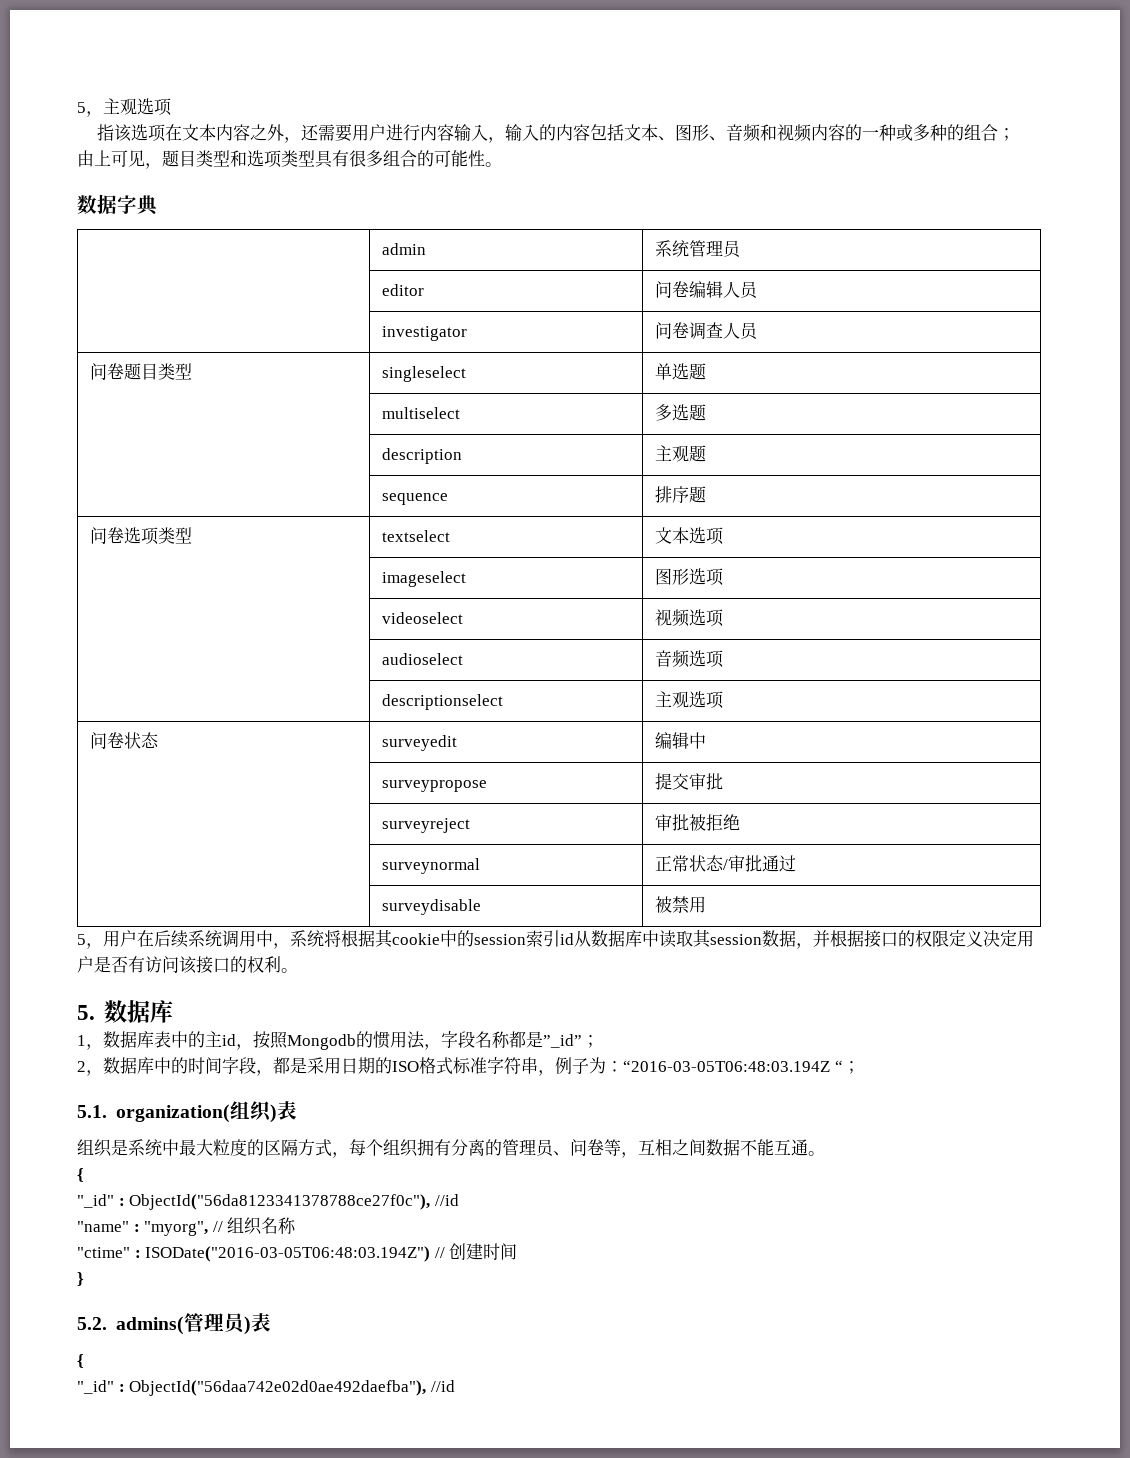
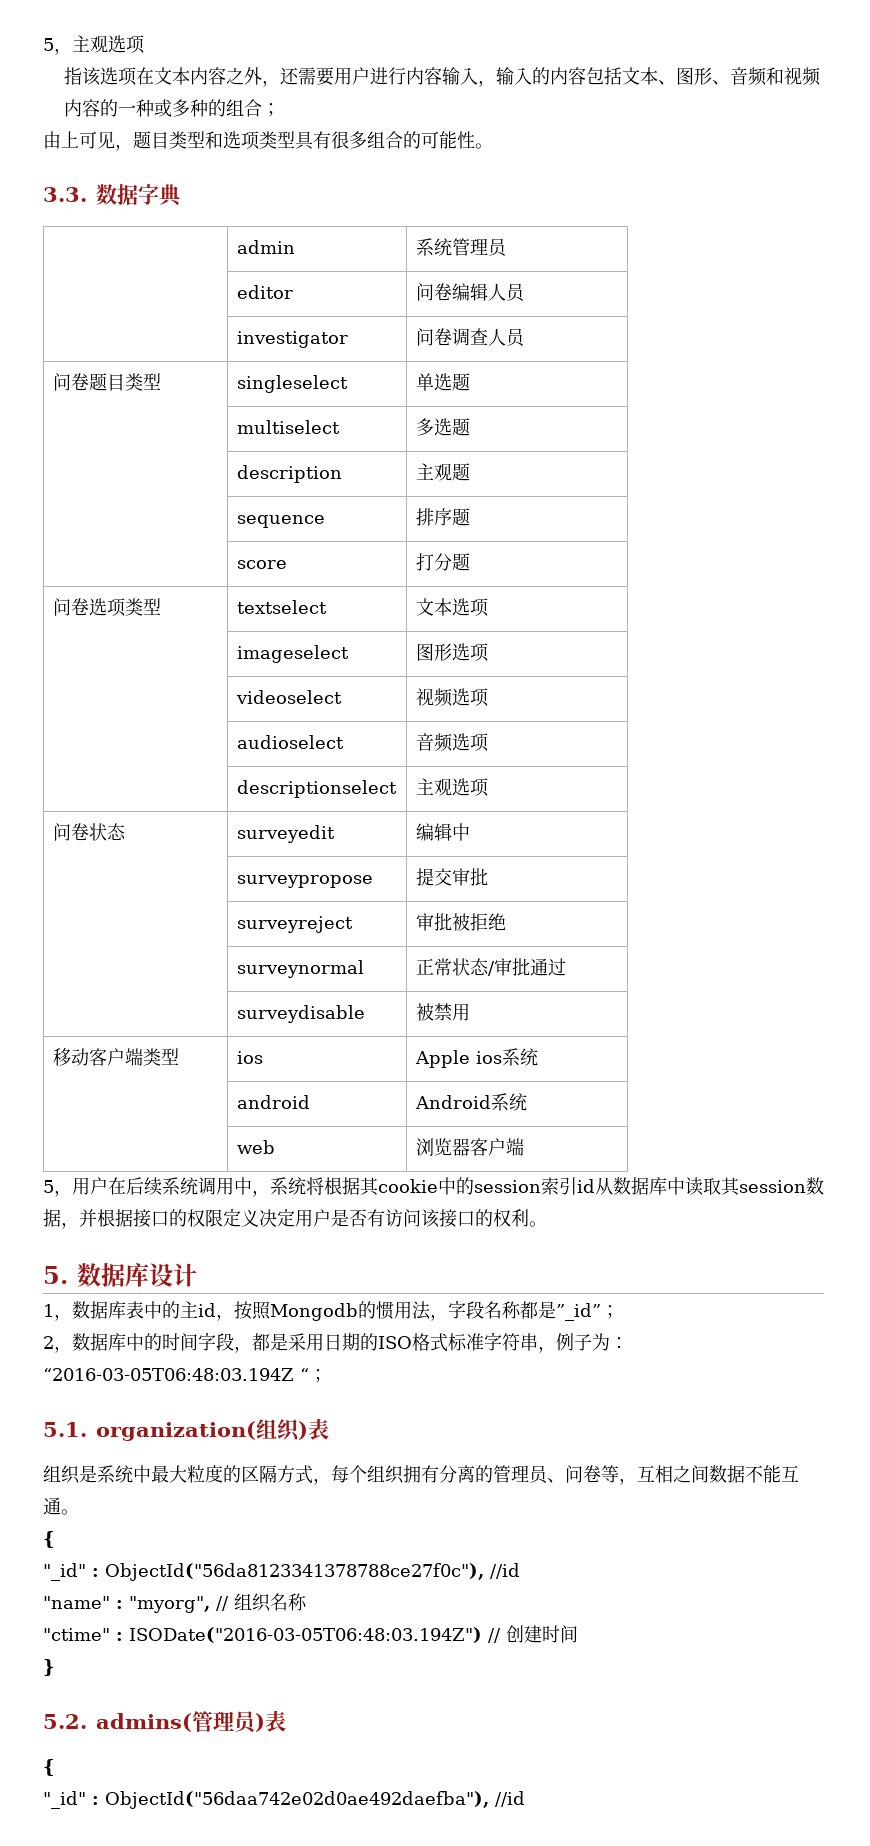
(502, 164) none -> [43,187,87,202] 3.3.
(707, 494) none -> [236,560,287,569] [415,553,470,571] // | score | 打分题
(707, 904) none -> [52,1048,179,1066] [236,1051,263,1064] [414,1048,538,1068] [236,1095,310,1109] [414,1093,527,1111] [236,1140,275,1154] [415,1138,524,1156] // 移动客户端类型 | ios | Apple ios系统 // | android | Android系统 // | web | 浏览器客户端
(173, 1011) none -> [149,1263,197,1287] 设计

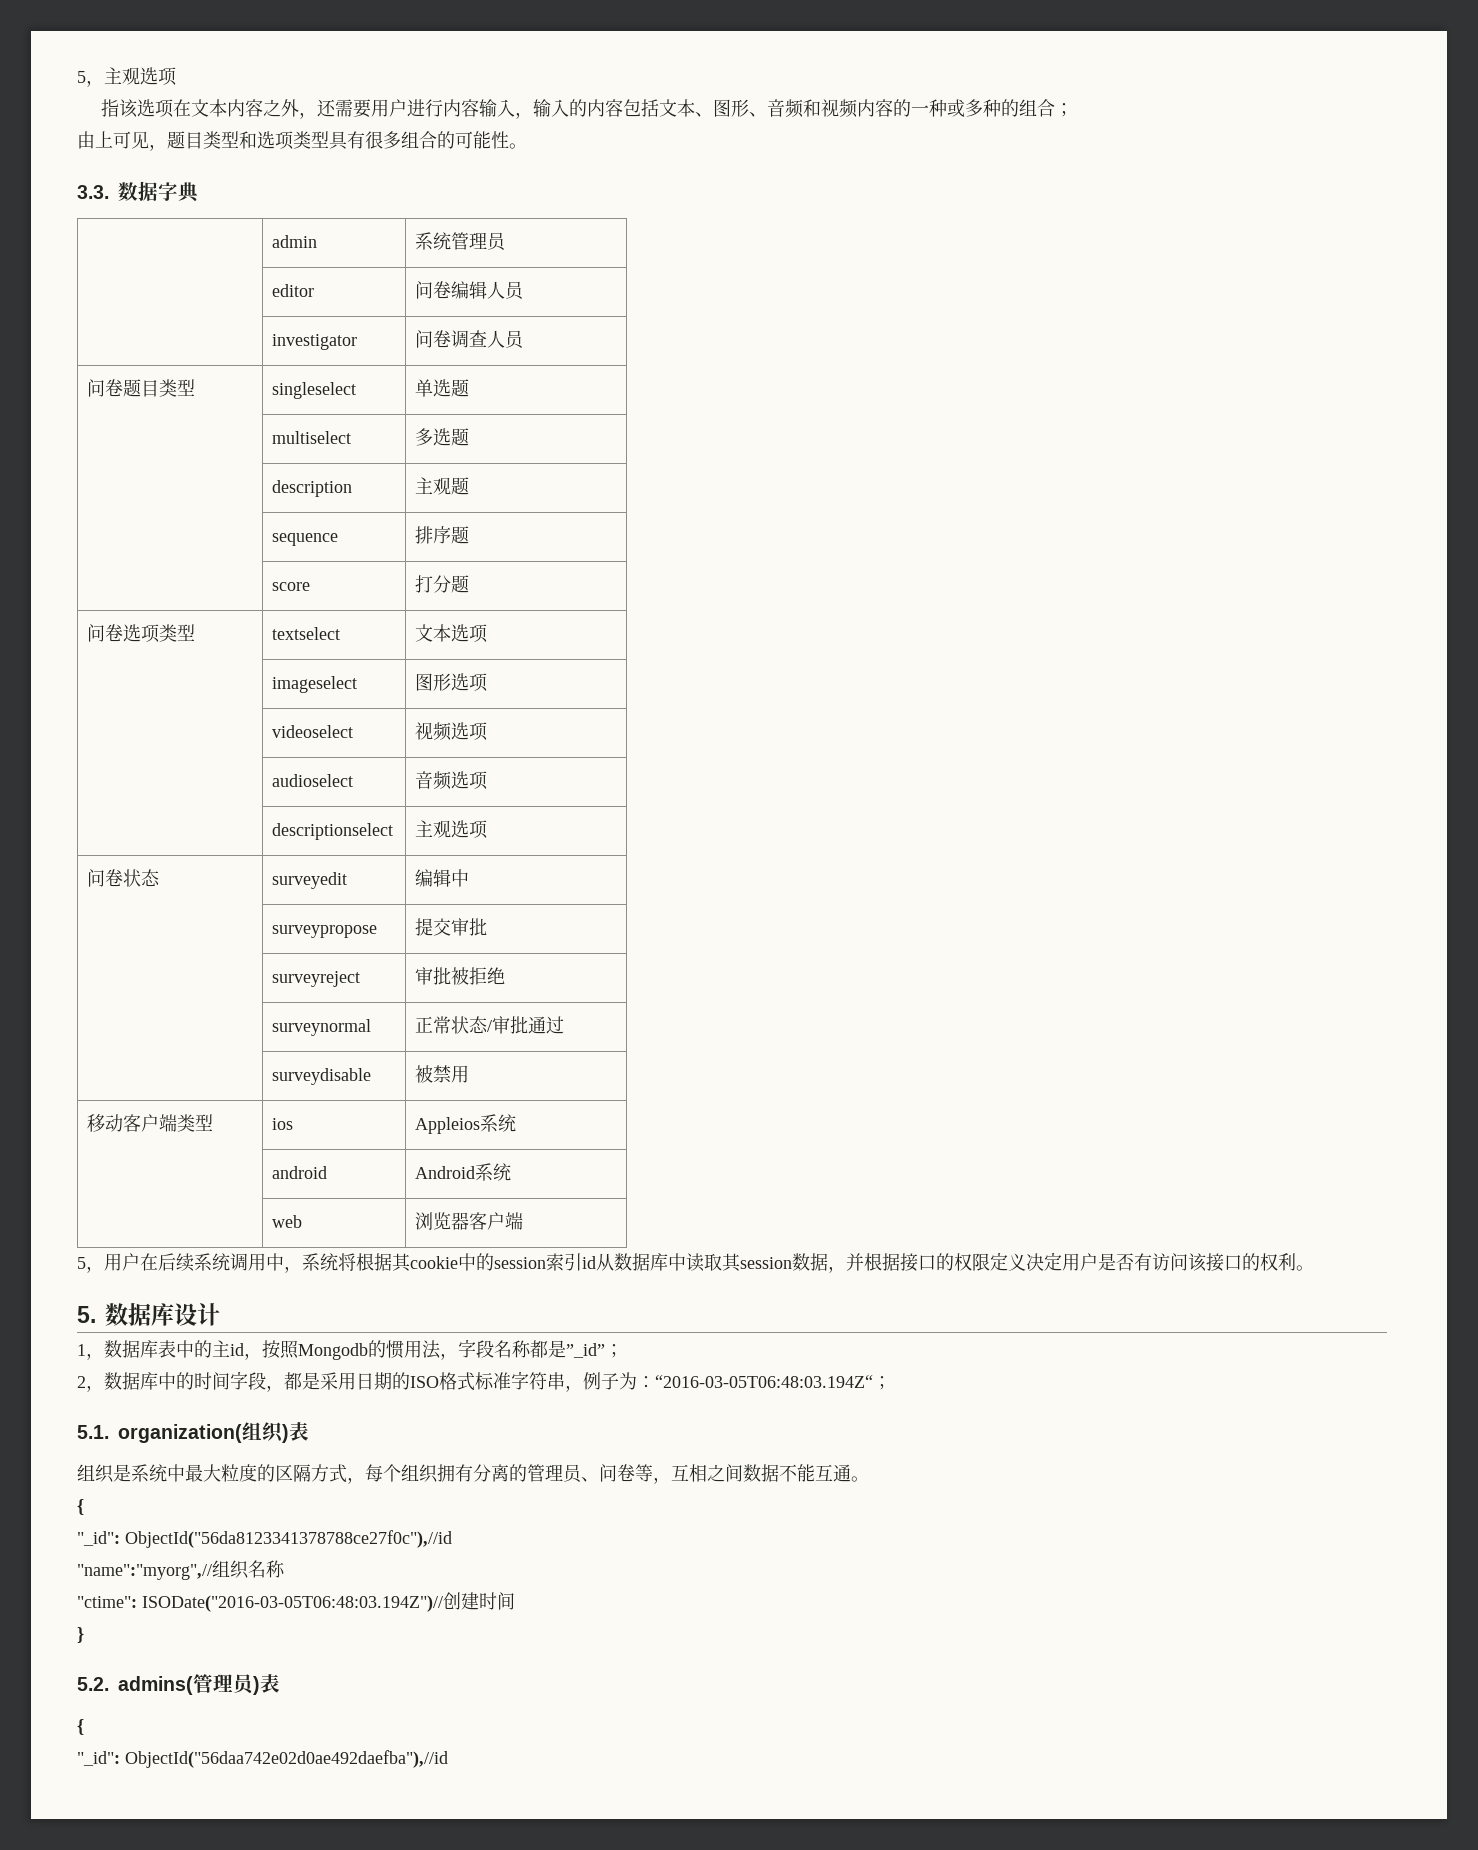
[414,1050,502,1068] Apple ios -> [415,1117,481,1134] Appleios
[43,1368,309,1381] “2016-03-05T06:48:03.194Z “ -> [655,1375,873,1388] “2016-03-05T06:48:03.194Z“
[43,1563,520,1581] [43,1593,307,1613] [43,1627,501,1643] "_id" : ObjectId("56da8123341378788ce27f0c"), //id // "name" : "myorg", // 组织名称 // "ctime" : ISODate("2016-03-05T06:48:03.194Z") // -> [77,1530,452,1548] [77,1560,285,1580] [77,1595,443,1612] "_id": ObjectId("56da8123341378788ce27f0c"),//id // "name":"myorg",//组织名称 // "ctime": ISODate("2016-03-05T06:48:03.194Z")//
[43,1791,525,1809] "_id" : ObjectId("56daa742e02d0ae492daefba"), //id -> [77,1750,448,1768] "_id": ObjectId("56daa742e02d0ae492daefba"),//id

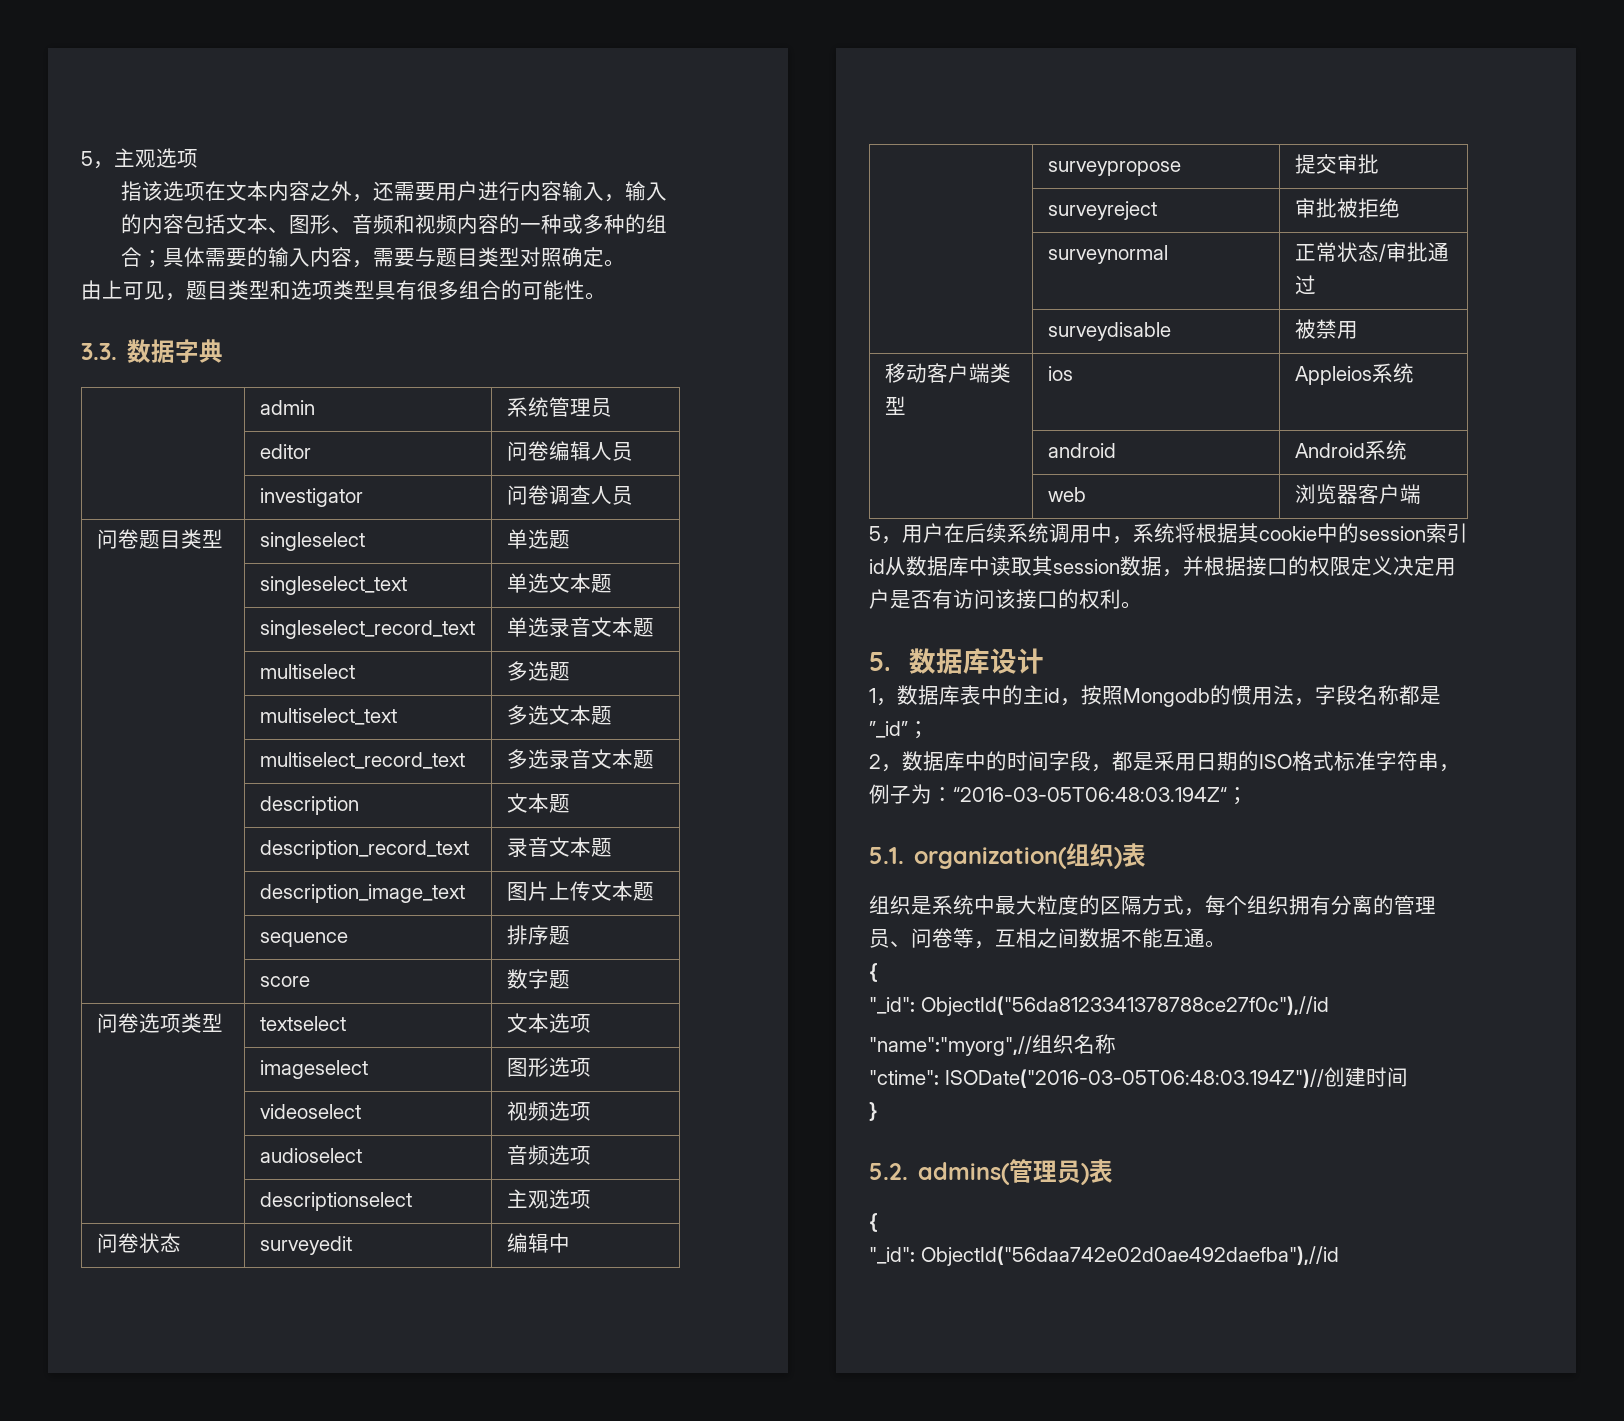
(1074, 110) none -> [162,247,625,268] 具体需要的输入内容，需要与题目类型对照确定。
[272,431,352,444] [415,428,470,446] [272,480,353,497] [415,477,452,495] multiselect | 多选题 // | description | 主观 -> [259,576,407,595] [506,573,612,593] [259,620,475,639] [506,617,654,637] [259,664,355,679] [506,661,570,681] [259,708,397,725] [506,705,612,725] [259,752,465,769] [506,749,654,769] [259,796,359,815] [506,793,570,813] [259,840,469,859] [506,837,612,857] [259,884,465,903] [506,881,633,901] singleselect_text | 单选文本题 // | singleselect_record_text | 单选录音文本题 // | multiselect | 多选题 // | multiselect_text | 多选文本题 // | multiselect_record_text | 多选录音文本题 // | description | 文本题 // | description_record_text | 录音文本题 // | description_image_text | 图片上传文本
[415,575,452,593] 打分 -> [506,969,549,989] 数字

